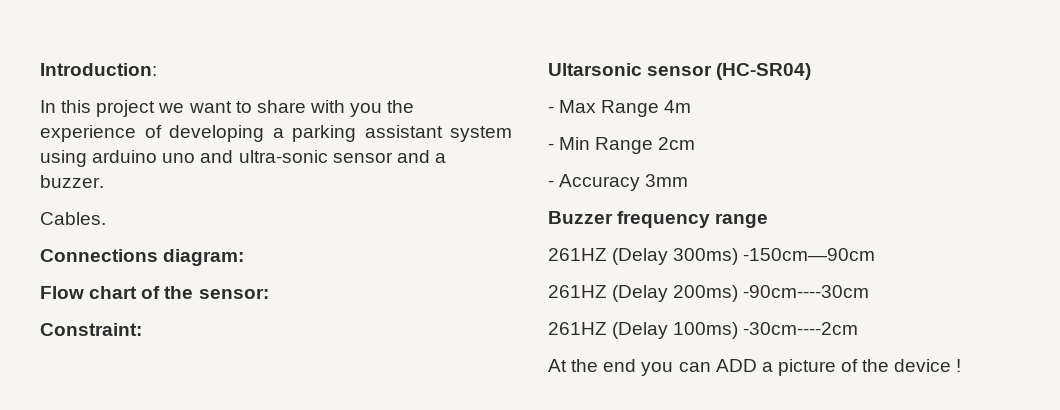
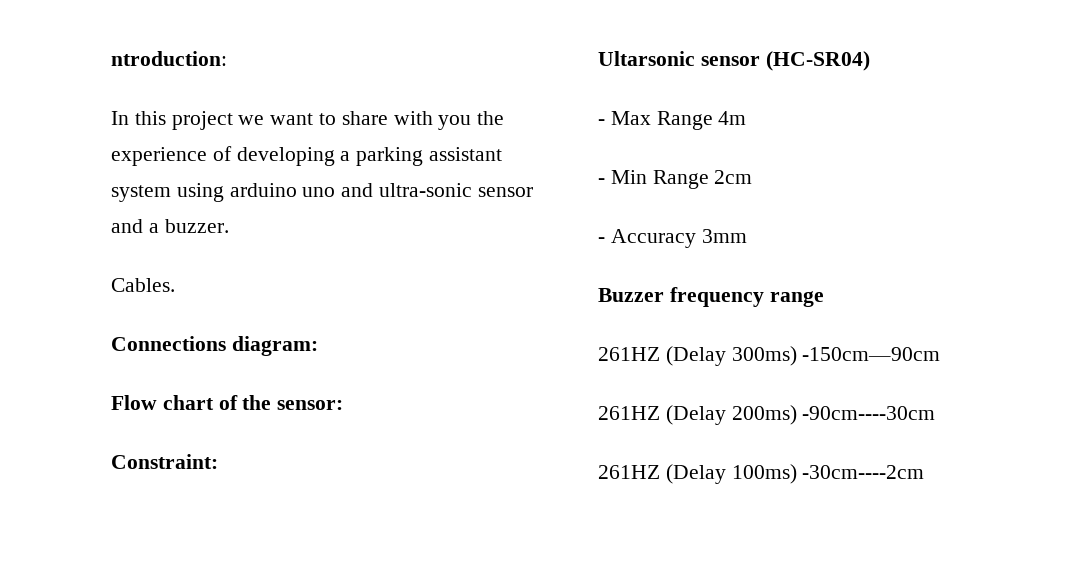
[40,63,157,76] Introduction: -> [111,51,227,66] ntroduction:
[548,359,962,376] // At the end you can ADD a picture of the device ! -> (925, 472) none

